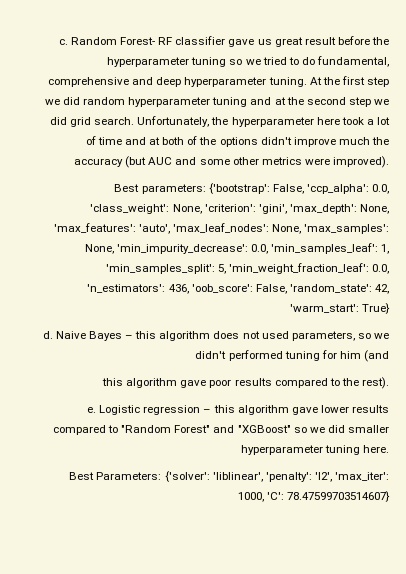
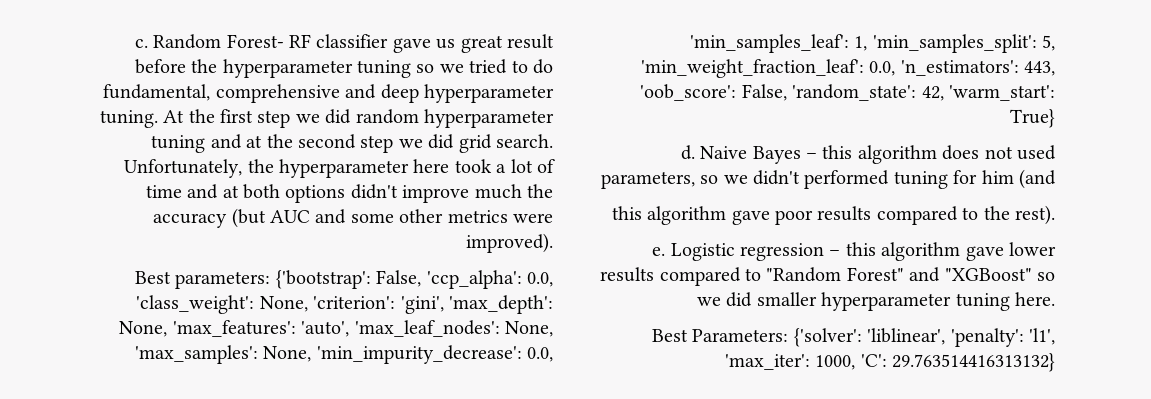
[187,136,217,145] of the -> (280, 191) none
[168,284,189,294] 436, -> [1024,61,1055,76] 443,
[314,472,332,482] 'l2', -> [1029,328,1055,345] 'l1',
[287,491,390,502] 78.47599703514607} -> [892,353,1055,372] 29.763514416313132}

